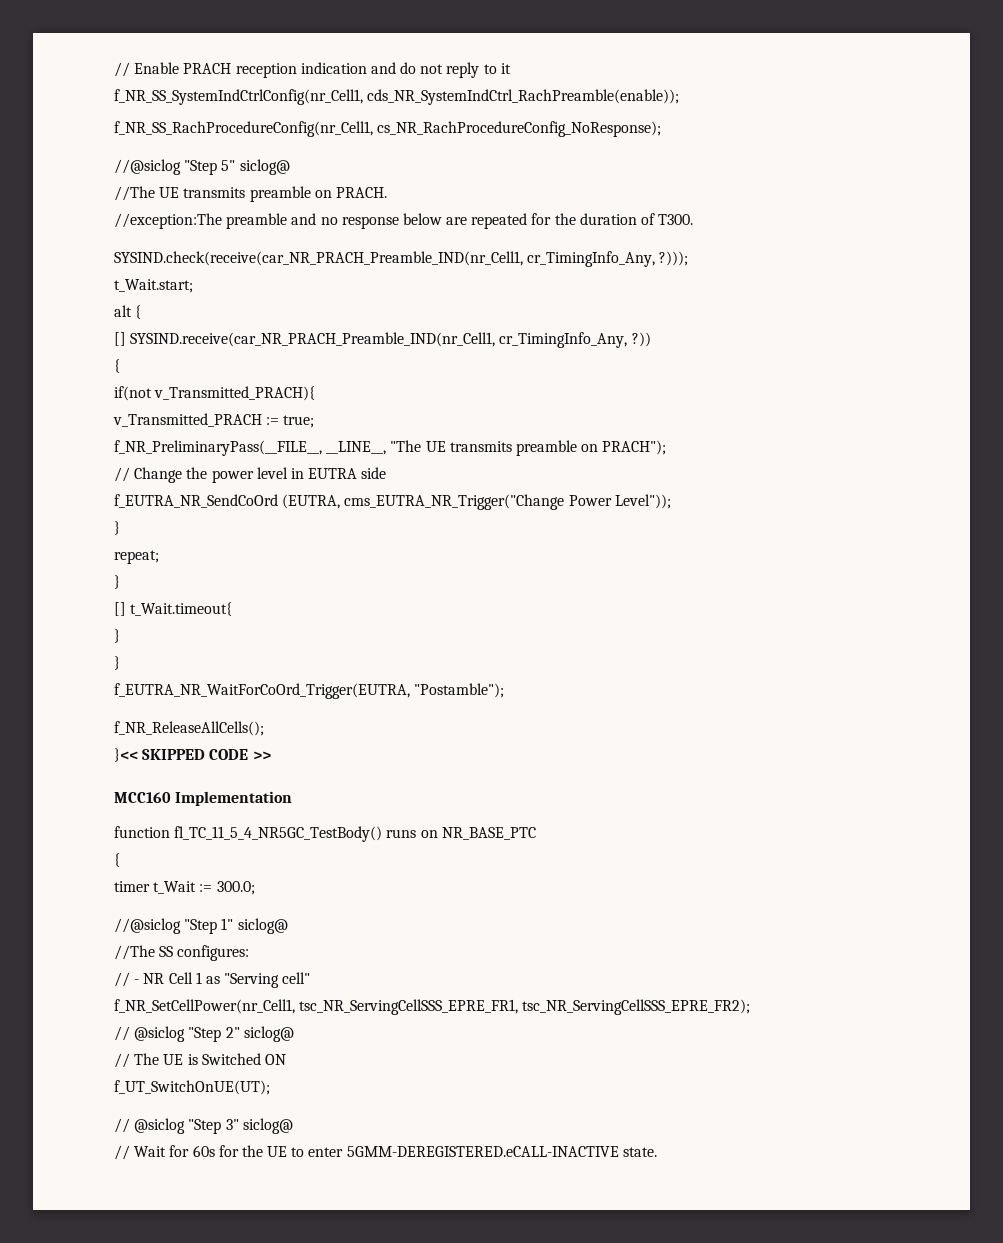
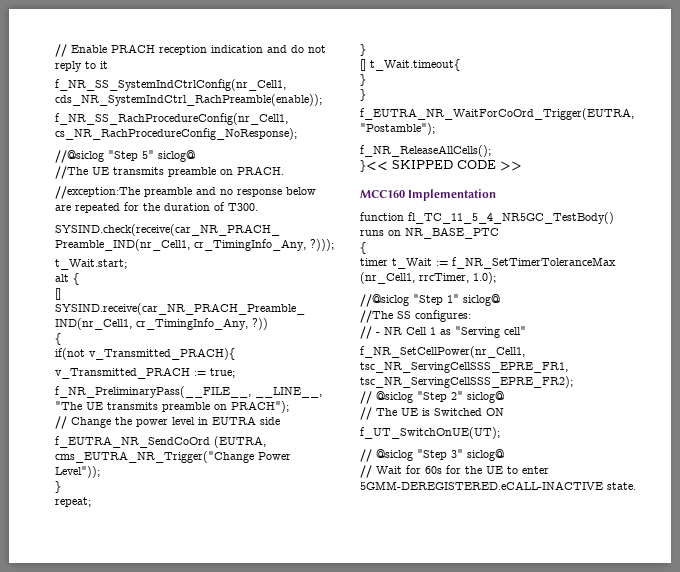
[216,881,255,895] 300.0; -> [452,257,616,269] [360,272,496,284] f_NR_SetTimerToleranceMax (nr_Cell1, rrcTimer, 1.0);

